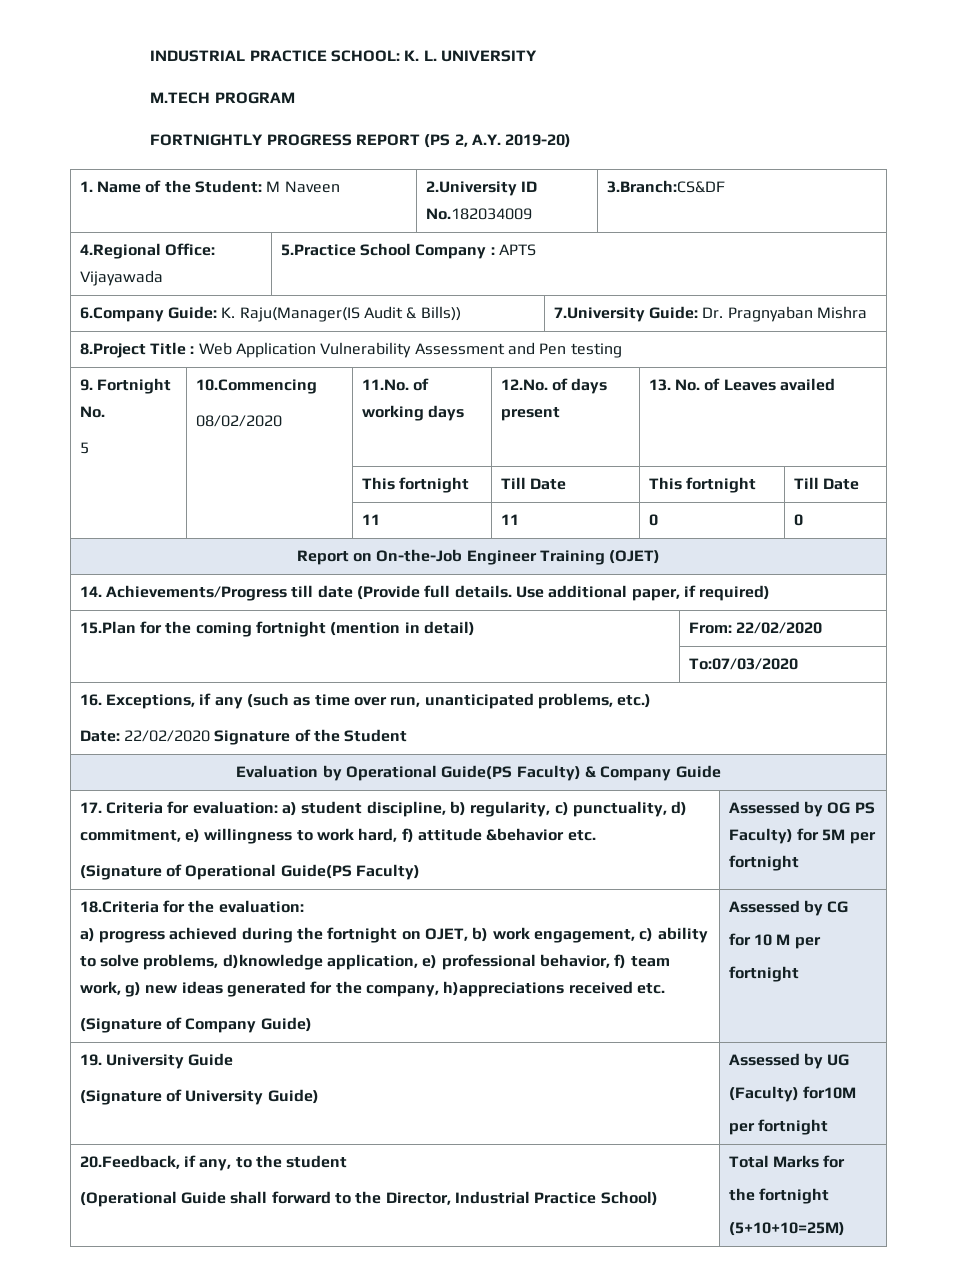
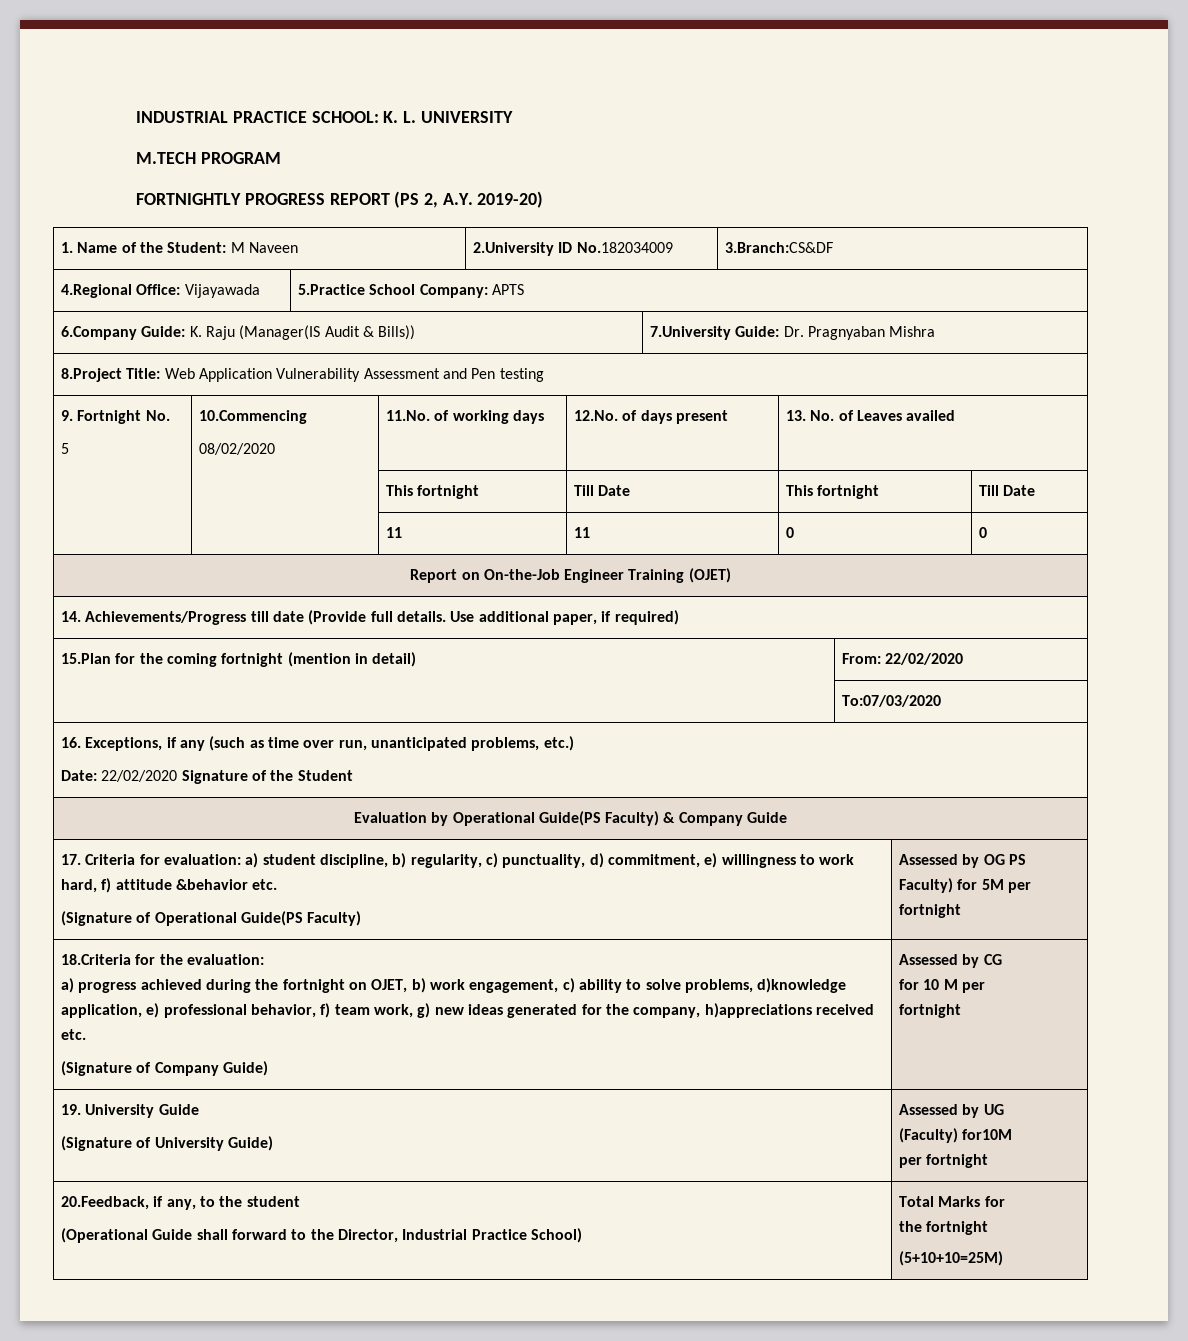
[415,244,495,259] Company : -> [419,284,488,298] Company:
[239,307,360,322] Raju(Manager(IS -> [206,325,321,340] Raju (Manager(IS
[150,342,195,355] Title : -> [126,368,161,379] Title:

